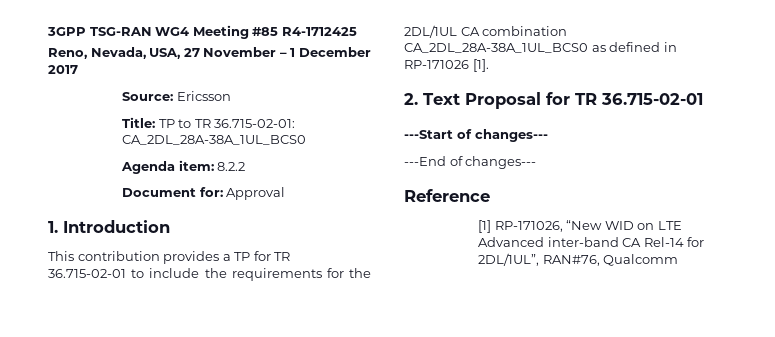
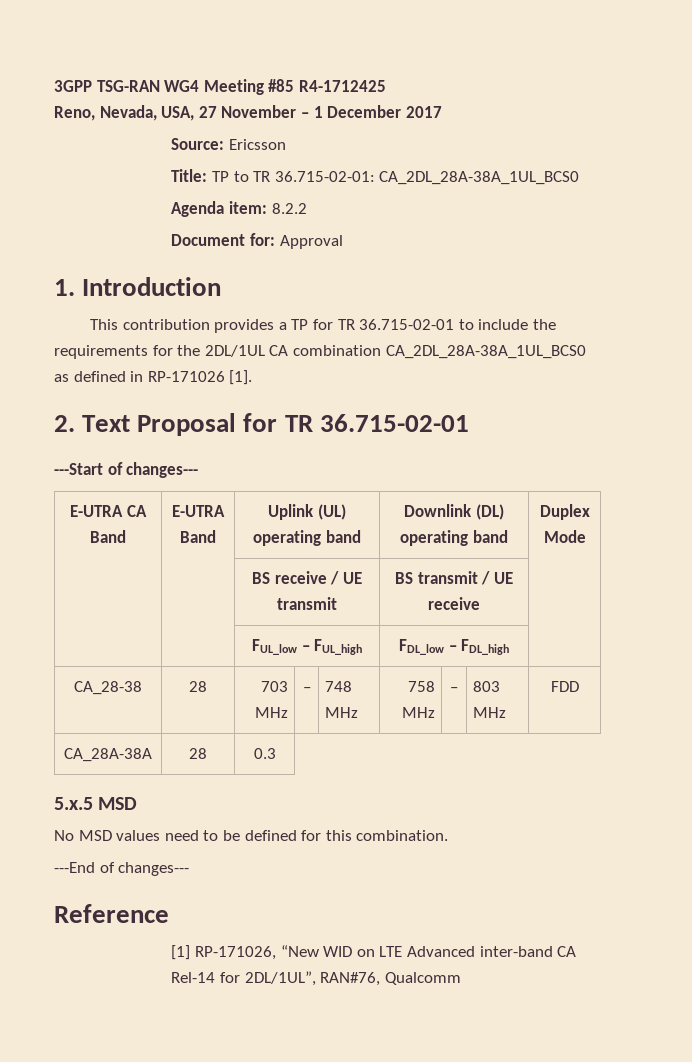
(548, 135) none -> [70,505,147,517] [90,530,126,543] [172,505,225,517] [180,530,216,543] [268,504,346,520] [253,530,361,546] [404,504,504,520] [400,530,508,546] [539,504,590,520] [543,530,586,543] [252,571,362,585] [277,597,337,610] [395,571,513,585] [428,597,480,610] [251,639,363,655] [398,639,510,655] [74,681,142,695] [189,681,207,692] [261,681,289,692] [255,707,289,718] [302,687,311,692] [324,681,352,692] [324,707,358,718] [408,681,436,692] [402,707,436,718] [450,687,458,692] [472,681,500,692] [472,707,506,718] [550,681,579,692] [64,748,152,762] [189,748,207,759] [253,748,276,759] [54,797,138,810] [54,830,449,841] // E-UTRA CA Band | E-UTRA Band | Uplink (UL) operating band | Downlink (DL) operating band | Duplex Mode // | | BS receive / UE transmit | BS transmit / UE receive | // | | FUL_low – FUL_high | FDL_low – FDL_high | // CA_28-38 | 28 | 703 MHz | – | 748 MHz | 758 MHz | – | 803 MHz | FDD // CA_28A-38A | 28 | 0.3 // 5.x.5 MSD // No MSD values need to be defined for this combination.

